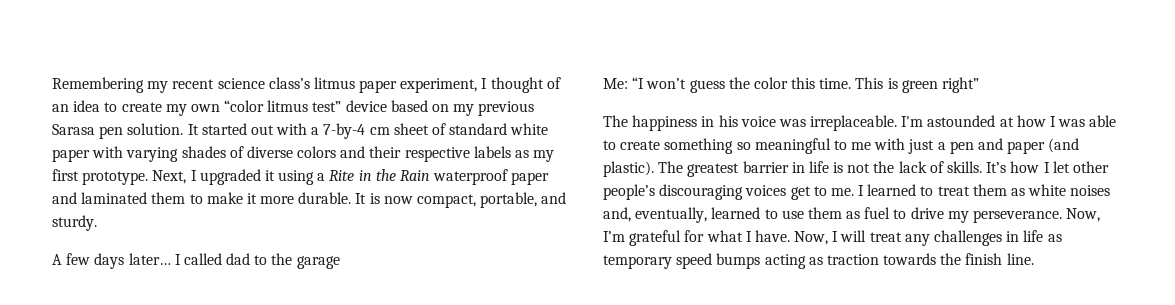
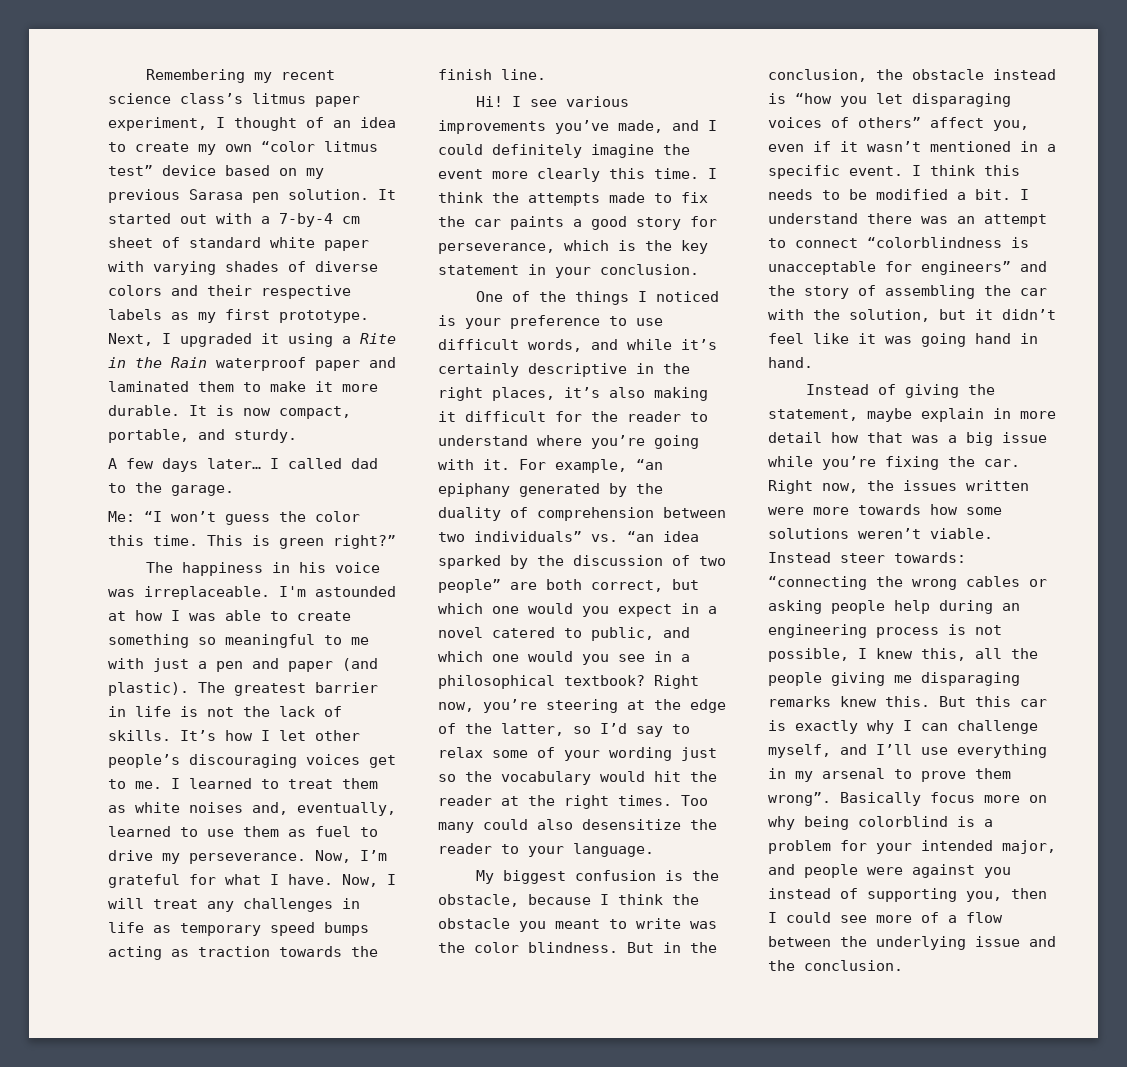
[296,256,340,269] garage -> [171,485,234,496] garage.
[942,77,980,93] right” -> [333,535,396,549] right?”
(1034, 259) none -> [476,96,630,107] [438,120,717,134] [438,144,690,158] [438,168,717,182] [438,192,708,206] [438,216,717,230] [438,240,708,254] [438,264,699,278] [476,291,720,305] [438,315,663,329] [438,339,717,352] [438,363,690,377] [438,387,708,401] [438,411,708,422] [438,435,699,449] [438,459,663,473] [438,483,663,497] [438,507,726,521] [438,531,699,542] [438,555,726,569] [438,579,699,593] [438,603,717,617] [438,627,690,641] [438,651,690,665] [438,675,699,689] [438,699,726,713] [438,723,690,737] [438,747,717,761] [438,771,717,785] [438,795,708,809] [438,819,717,833] [438,843,654,857] [476,870,720,884] [438,894,699,907] [438,918,717,932] [438,942,717,953] [768,69,1056,82] [768,93,1011,107] [768,117,1029,131] [768,141,1056,152] [768,165,1020,179] [768,189,1029,200] [768,213,1047,227] [768,237,1029,248] [768,261,1047,275] [768,285,1047,299] [768,309,1056,322] [768,333,1038,347] [768,357,813,368] [806,384,996,398] [768,408,1056,422] [768,432,1047,446] [768,456,1020,470] [768,480,1029,494] [768,504,1002,515] [768,528,993,539] [768,552,966,563] [768,576,1047,590] [768,600,1020,614] [768,624,1002,638] [768,648,1038,662] [768,672,1020,686] [768,696,1047,707] [768,720,1038,734] [768,744,1047,758] [768,768,1011,782] [768,792,1047,806] [768,816,993,830] [768,840,1056,854] [768,864,1011,878] [768,888,1047,902] [768,912,1003,923] [768,936,1056,950] [768,960,903,971] // Hi! I see various improvements you’ve made, and I could definitely imagine the event more clearly this time. I think the attempts made to fix the car paints a good story for perseverance, which is the key statement in your conclusion. // One of the things I noticed is your preference to use difficult words, and while it’s certainly descriptive in the right places, it’s also making it difficult for the reader to understand where you’re going with it. For example, “an epiphany generated by the duality of comprehension between two individuals” vs. “an idea sparked by the discussion of two people” are both correct, but which one would you expect in a novel catered to public, and which one would you see in a philosophical textbook? Right now, you’re steering at the edge of the latter, so I’d say to relax some of your wording just so the vocabulary would hit the reader at the right times. Too many could also desensitize the reader to your language. // My biggest confusion is the obstacle, because I think the obstacle you meant to write was the color blindness. But in the conclusion, the obstacle instead is “how you let disparaging voices of others” affect you, even if it wasn’t mentioned in a specific event. I think this needs to be modified a bit. I understand there was an attempt to connect “colorblindness is unacceptable for engineers” and the story of assembling the car with the solution, but it didn’t feel like it was going hand in hand. // Instead of giving the statement, maybe explain in more detail how that was a big issue while you’re fixing the car. Right now, the issues written were more towards how some solutions weren’t viable. Instead steer towards: “connecting the wrong cables or asking people help during an engineering process is not possible, I knew this, all the people giving me disparaging remarks knew this. But this car is exactly why I can challenge myself, and I’ll use everything in my arsenal to prove them wrong”. Basically focus more on why being colorblind is a problem for your intended major, and people were against you instead of supporting you, then I could see more of a flow between the underlying issue and the conclusion.

